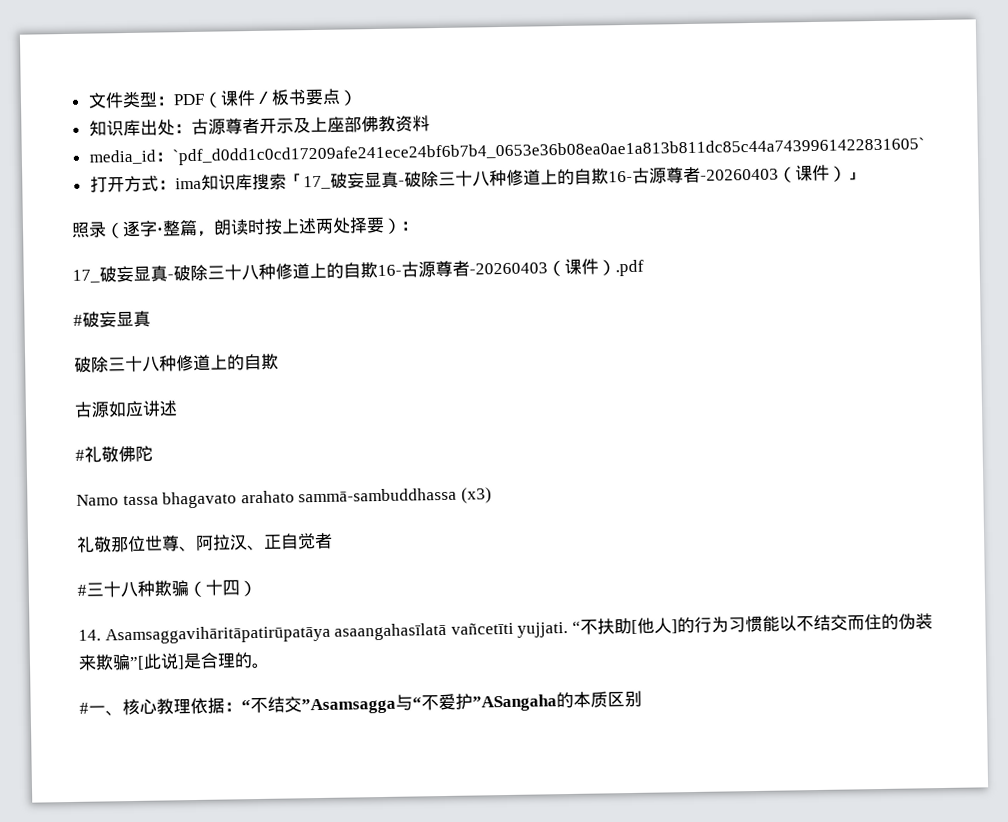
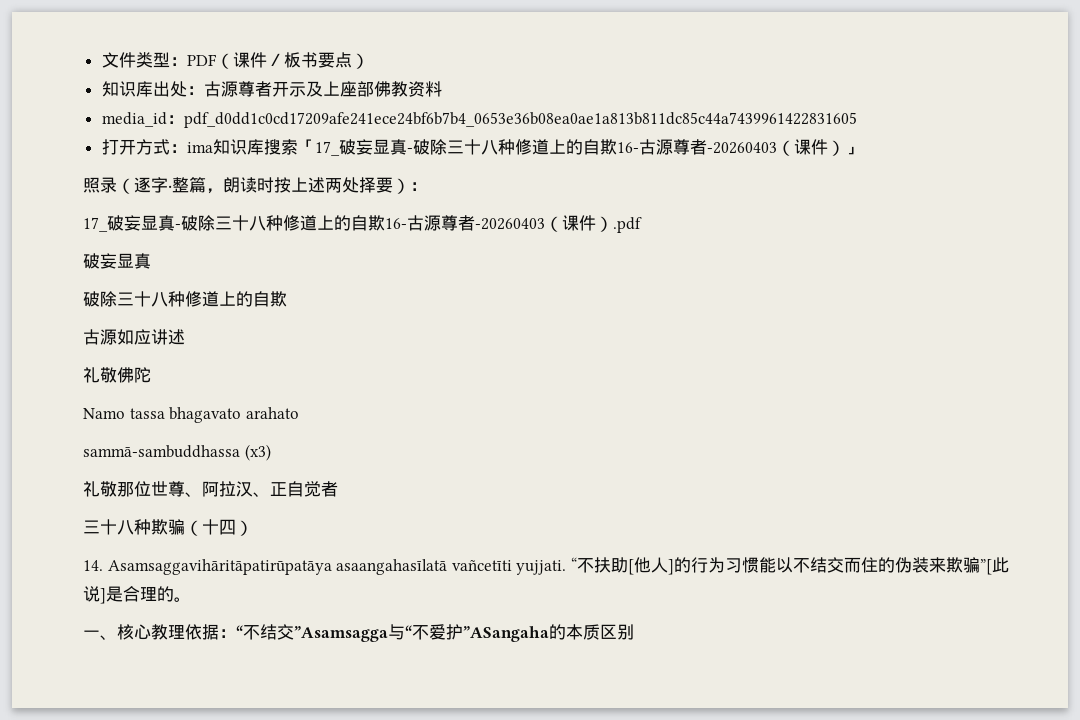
[171,137,925,166] `pdf_d0dd1c0cd17209afe241ece24bf6b7b4_0653e36b08ea0ae1a813b811dc85c44a7439961422831605` -> [183,112,857,128] pdf_d0dd1c0cd17209afe241ece24bf6b7b4_0653e36b08ea0ae1a813b811dc85c44a7439961422831605
[73,314,83,326] # -> (642, 225) none
[75,449,85,461] # -> (185, 337) none
(295, 497) none -> (299, 413) //
[77,584,87,596] # -> (338, 489) none
[79,702,89,714] # -> (191, 599) none

